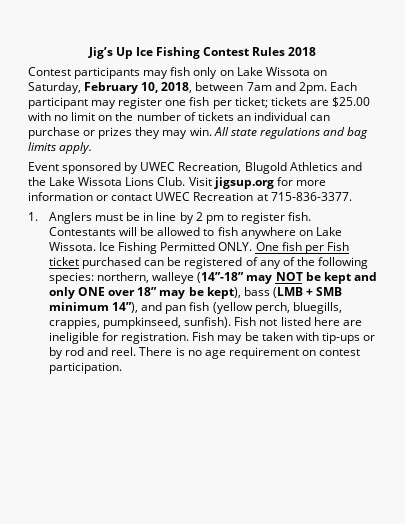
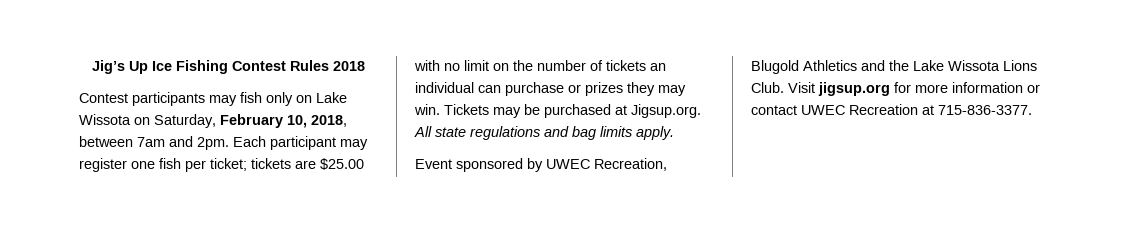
(212, 131) none -> [444,104,701,118] Tickets may be purchased at Jigsup.org.
[28,212,312,224] [48,227,342,239] [48,242,349,254] [48,257,368,269] [48,272,377,284] [48,287,343,299] [48,302,342,314] [48,317,362,329] [48,332,375,344] [48,347,361,359] [48,362,122,374] // 1. Anglers must be in line by 2 pm to register fish. Contestants will be allowed to fish anywhere on Lake Wissota. Ice Fishing Permitted ONLY. One fish per Fish ticket purchased can be registered of any of the following species: northern, walleye (14”-18” may NOT be kept and only ONE over 18” may be kept), bass (LMB + SMB minimum 14”), and pan fish (yellow perch, bluegills, crappies, pumpkinseed, sunfish). Fish not listed here are ineligible for registration. Fish may be taken with tip-ups or by rod and reel. There is no age requirement on contest participation. -> (1032, 110) none

